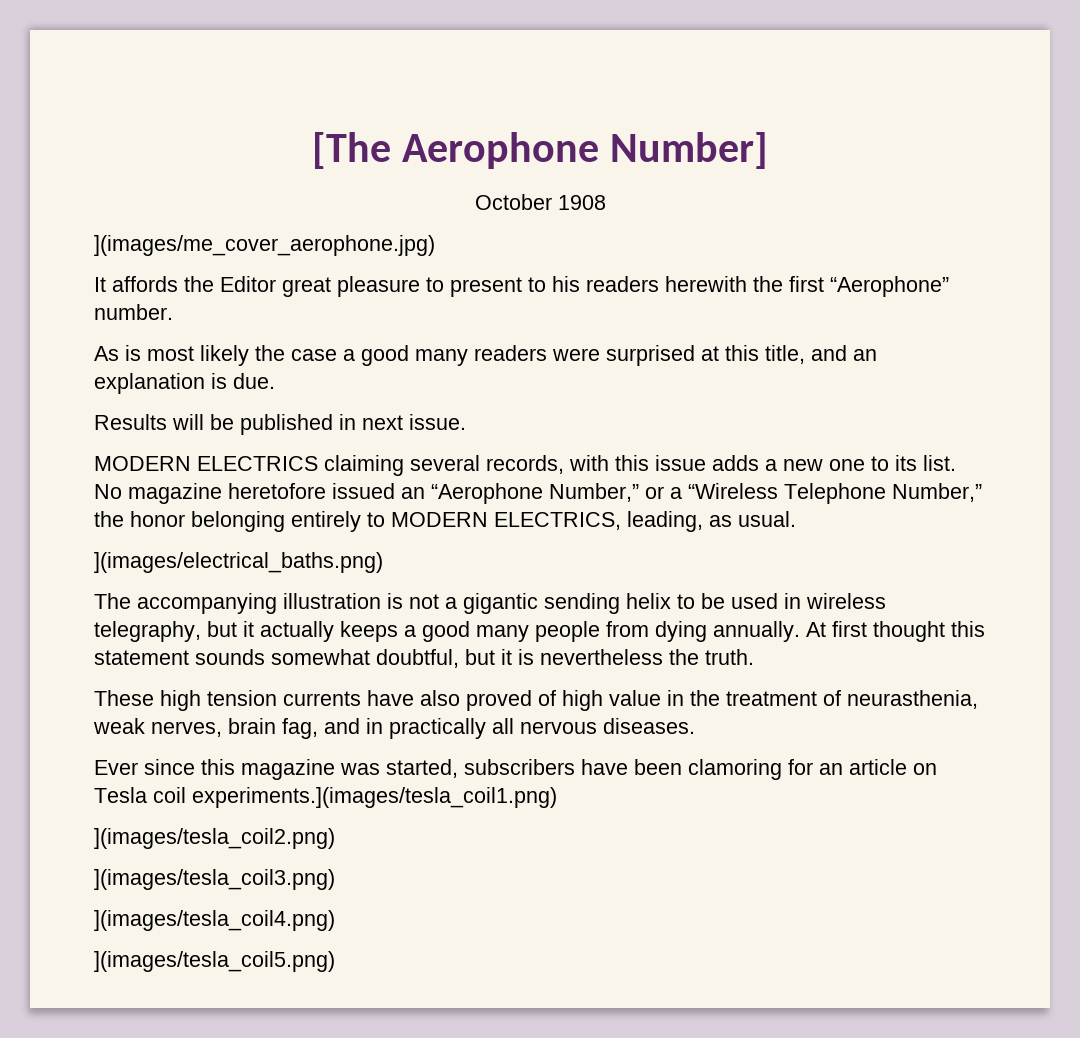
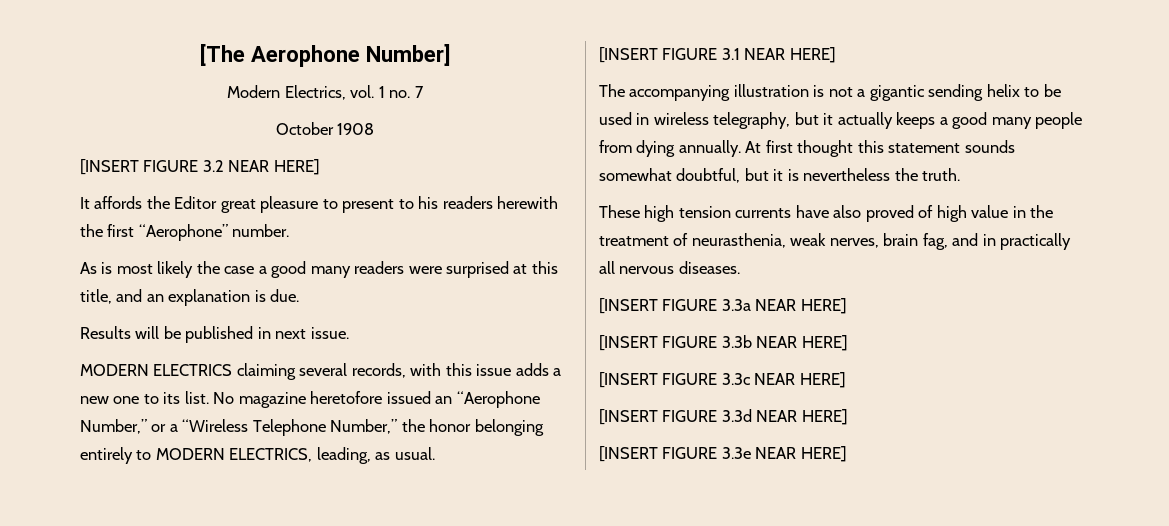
[474,194,606,210] [94,235,435,256] October 1908 // ](images/me_cover_aerophone.jpg) -> [227,85,424,100] [275,122,375,135] [80,159,320,175] Modern Electrics, vol. 1 no. 7 // October 1908 // [INSERT FIGURE 3.2 NEAR HERE]
[94,552,383,573] ](images/electrical_baths.png) -> [599,47,836,63] [INSERT FIGURE 3.1 NEAR HERE]
[94,759,937,780] [94,787,557,808] [94,828,335,849] [94,869,335,890] [94,910,335,931] [94,951,335,972] Ever since this magazine was started, subscribers have been clamoring for an article on Tesla coil experiments.](images/tesla_coil1.png) // ](images/tesla_coil2.png) // ](images/tesla_coil3.png) // ](images/tesla_coil4.png) // ](images/tesla_coil5.png) -> [599,298,847,314] [599,335,848,351] [599,372,846,388] [599,409,848,425] [599,446,847,462] [INSERT FIGURE 3.3a NEAR HERE] // [INSERT FIGURE 3.3b NEAR HERE] // [INSERT FIGURE 3.3c NEAR HERE] // [INSERT FIGURE 3.3d NEAR HERE] // [INSERT FIGURE 3.3e NEAR HERE]

